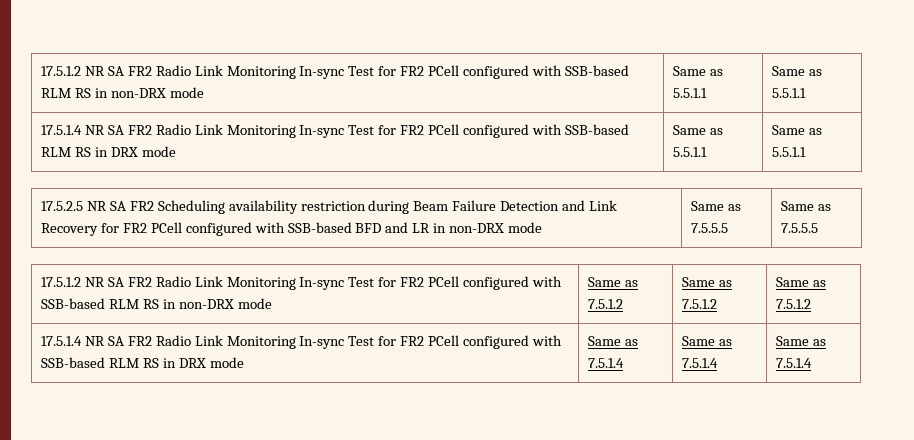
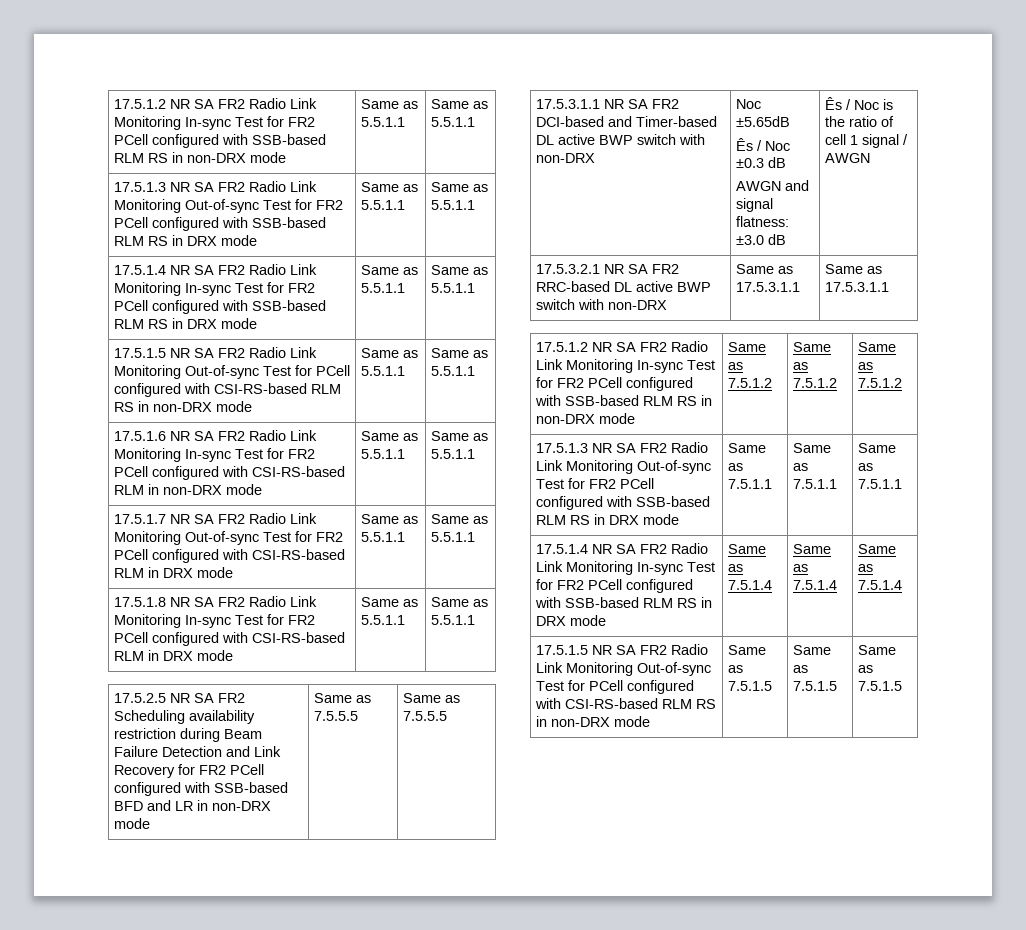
(807, 93) none -> [113,181,317,192] [113,199,343,213] [113,217,326,231] [113,235,257,246] [360,182,418,192] [360,200,405,210] [430,182,488,192] [430,200,475,210] // 17.5.1.3 NR SA FR2 Radio Link Monitoring Out-of-sync Test for FR2 PCell configured with SSB-based RLM RS in DRX mode | Same as 5.5.1.1 | Same as 5.5.1.1
(807, 152) none -> [113,347,317,358] [113,365,350,379] [113,383,341,397] [113,401,252,412] [360,348,418,358] [360,366,405,376] [430,348,488,358] [430,366,475,376] [113,430,317,441] [113,448,315,462] [113,466,345,480] [113,484,262,495] [360,431,418,441] [360,449,405,459] [430,431,488,441] [430,449,475,459] [113,513,317,524] [113,531,343,545] [113,549,345,563] [113,567,233,578] [360,514,418,524] [360,532,405,542] [430,514,488,524] [430,532,475,542] [113,596,317,607] [113,614,315,628] [113,632,345,646] [113,650,233,661] [360,597,418,607] [360,615,405,625] [430,597,488,607] [430,615,475,625] // 17.5.1.5 NR SA FR2 Radio Link Monitoring Out-of-sync Test for PCell configured with CSI-RS-based RLM RS in non-DRX mode | Same as 5.5.1.1 | Same as 5.5.1.1 // 17.5.1.6 NR SA FR2 Radio Link Monitoring In-sync Test for FR2 PCell configured with CSI-RS-based RLM in non-DRX mode | Same as 5.5.1.1 | Same as 5.5.1.1 // 17.5.1.7 NR SA FR2 Radio Link Monitoring Out-of-sync Test for FR2 PCell configured with CSI-RS-based RLM in DRX mode | Same as 5.5.1.1 | Same as 5.5.1.1 // 17.5.1.8 NR SA FR2 Radio Link Monitoring In-sync Test for FR2 PCell configured with CSI-RS-based RLM in DRX mode | Same as 5.5.1.1 | Same as 5.5.1.1
(819, 228) none -> [535,99,679,109] [535,116,717,127] [535,134,705,145] [535,153,595,163] [735,99,761,109] [735,116,790,127] [735,138,790,151] [735,157,786,168] [735,180,809,191] [735,198,773,212] [735,216,789,227] [735,234,786,245] [824,97,893,110] [824,116,894,127] [824,134,908,148] [824,153,870,163] [535,264,679,274] [535,281,711,292] [535,299,667,310] [735,264,793,274] [735,282,800,292] [824,264,882,274] [824,282,889,292] // 17.5.3.1.1 NR SA FR2 DCI-based and Timer-based DL active BWP switch with non-DRX | Noc ±5.65dB // Ês / Noc ±0.3 dB // AWGN and signal flatness: ±3.0 dB | Ês / Noc is the ratio of cell 1 signal / AWGN // 17.5.3.2.1 NR SA FR2 RRC-based DL active BWP switch with non-DRX | Same as 17.5.3.1.1 | Same as 17.5.3.1.1
(812, 304) none -> [535,442,708,453] [535,460,711,474] [535,478,654,489] [535,496,710,510] [535,514,679,525] [727,443,766,453] [727,463,743,471] [727,479,772,489] [792,443,831,453] [792,463,808,471] [792,479,837,489] [857,443,896,453] [857,463,873,471] [857,479,902,489] // 17.5.1.3 NR SA FR2 Radio Link Monitoring Out-of-sync Test for FR2 PCell configured with SSB-based RLM RS in DRX mode | Same as 7.5.1.1 | Same as 7.5.1.1 | Same as 7.5.1.1
(813, 363) none -> [535,644,708,655] [535,662,711,676] [535,680,694,694] [534,698,716,709] [535,716,650,727] [727,645,766,655] [727,665,743,673] [727,681,772,691] [792,645,831,655] [792,665,808,673] [792,681,837,691] [857,645,896,655] [857,665,873,673] [857,681,902,691] // 17.5.1.5 NR SA FR2 Radio Link Monitoring Out-of-sync Test for PCell configured with CSI-RS-based RLM RS in non-DRX mode | Same as 7.5.1.5 | Same as 7.5.1.5 | Same as 7.5.1.5

